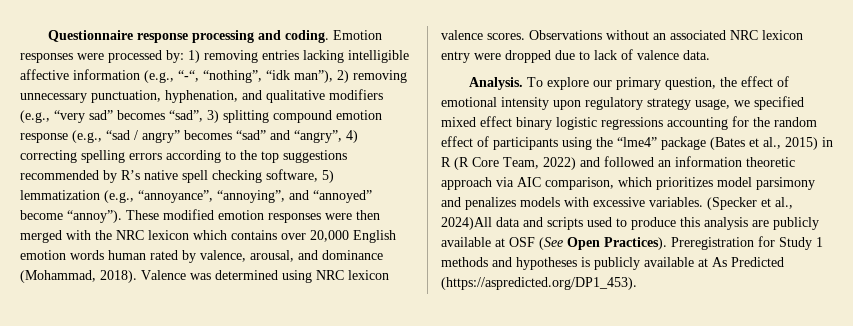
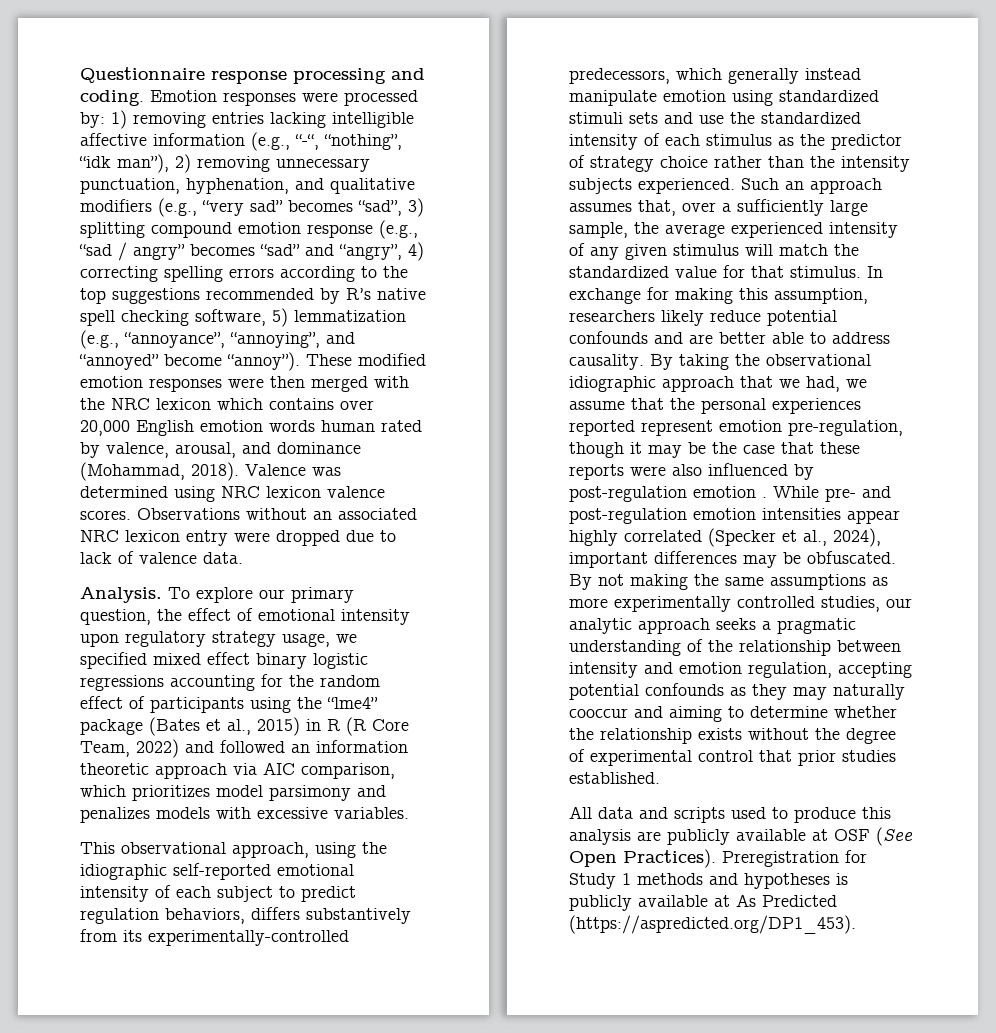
[707,197,793,210] [441,217,492,230] (Specker et al., 2024)All -> [80,842,387,858] [80,863,354,880] [80,885,356,902] [80,907,411,924] [80,929,349,946] [569,68,861,84] [569,90,879,106] [569,112,861,124] [569,133,902,150] [569,155,910,172] [569,178,882,194] [569,199,868,216] [569,222,898,238] [569,243,859,260] [569,265,883,278] [569,287,868,304] [569,310,837,326] [569,331,890,344] [569,354,871,370] [569,376,867,392] [569,398,861,414] [569,420,903,436] [569,442,860,458] [569,463,814,480] [569,486,891,502] [569,508,900,524] [569,528,881,547] [569,551,896,568] [569,574,888,590] [569,596,912,612] [569,618,856,634] [569,639,901,656] [569,662,912,678] [569,683,905,700] [569,706,897,722] [569,728,896,744] [569,749,896,766] [569,772,660,784] [569,806,592,819] // This observational approach, using the idiographic self-reported emotional intensity of each subject to predict regulation behaviors, differs substantively from its experimentally-controlled predecessors, which generally instead manipulate emotion using standardized stimuli sets and use the standardized intensity of each stimulus as the predictor of strategy choice rather than the intensity subjects experienced. Such an approach assumes that, over a sufficiently large sample, the average experienced intensity of any given stimulus will match the standardized value for that stimulus. In exchange for making this assumption, researchers likely reduce potential confounds and are better able to address causality. By taking the observational idiographic approach that we had, we assume that the personal experiences reported represent emotion pre-regulation, though it may be the case that these reports were also influenced by post-regulation emotion . While pre- and post-regulation emotion intensities appear highly correlated (Specker et al., 2024), important differences may be obfuscated. By not making the same assumptions as more experimentally controlled studies, our analytic approach seeks a pragmatic understanding of the relationship between intensity and emotion regulation, accepting potential confounds as they may naturally cooccur and aiming to determine whether the relationship exists without the degree of experimental control that prior studies established. // All

